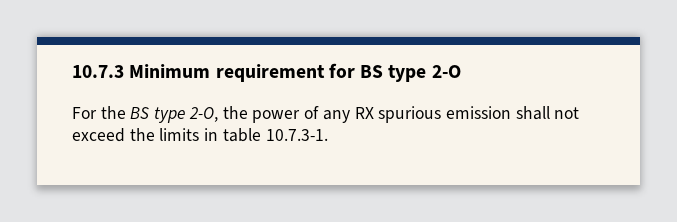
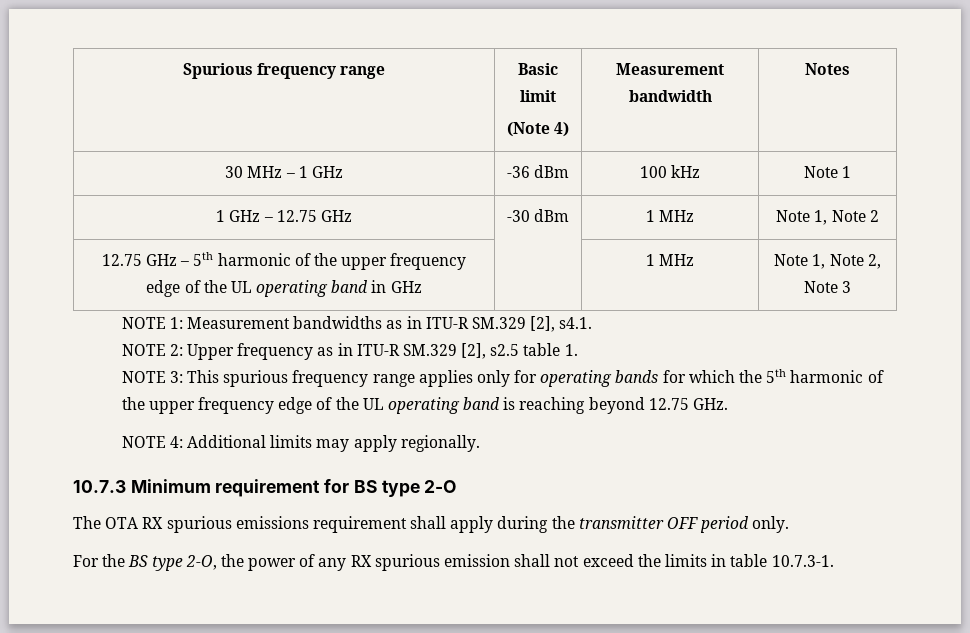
(72, 71) none -> [182,63,386,79] [518,63,558,75] [520,90,556,102] [506,122,570,137] [616,63,724,75] [628,90,712,102] [805,63,850,75] [225,166,343,178] [506,165,570,178] [639,165,701,178] [803,166,852,178] [216,210,352,222] [506,209,570,222] [645,210,695,222] [776,210,879,225] [101,252,467,270] [146,280,422,297] [645,254,695,266] [774,254,881,269] [803,281,852,293] [121,316,593,332] [121,343,578,360] [121,369,884,387] [121,397,729,414] [121,435,480,452] Spurious frequency range | Basic limit // (Note 4) | Measurement bandwidth | Notes // 30 MHz – 1 GHz | -36 dBm | 100 kHz | Note 1 // 1 GHz – 12.75 GHz | -30 dBm | 1 MHz | Note 1, Note 2 // 12.75 GHz – 5th harmonic of the upper frequency edge of the UL operating band in GHz | | 1 MHz | Note 1, Note 2, Note 3 // NOTE 1: Measurement bandwidths as in ITU-R SM.329 [2], s4.1. // NOTE 2: Upper frequency as in ITU-R SM.329 [2], s2.5 table 1. // NOTE 3: This spurious frequency range applies only for operating bands for which the 5th harmonic of the upper frequency edge of the UL operating band is reaching beyond 12.75 GHz. // NOTE 4: Additional limits may apply regionally. //
(461, 71) none -> [73,516,790,533] // The OTA RX spurious emissions requirement shall apply during the transmitter OFF period only.

